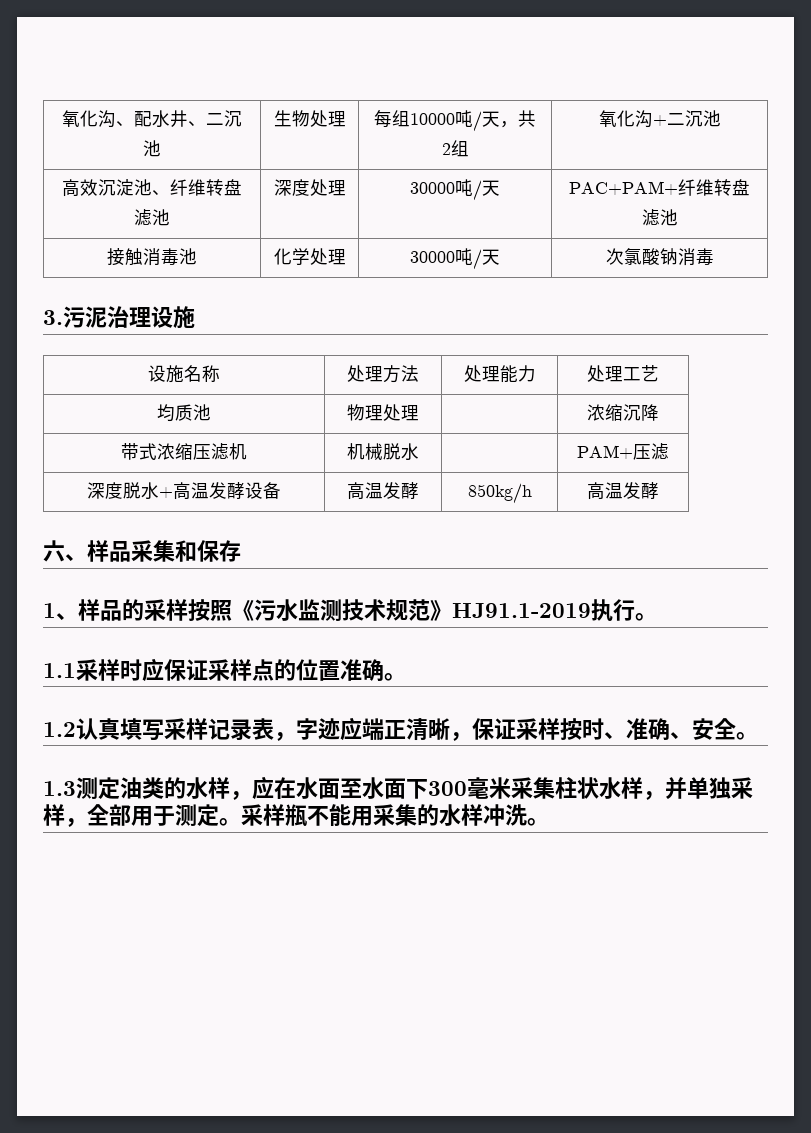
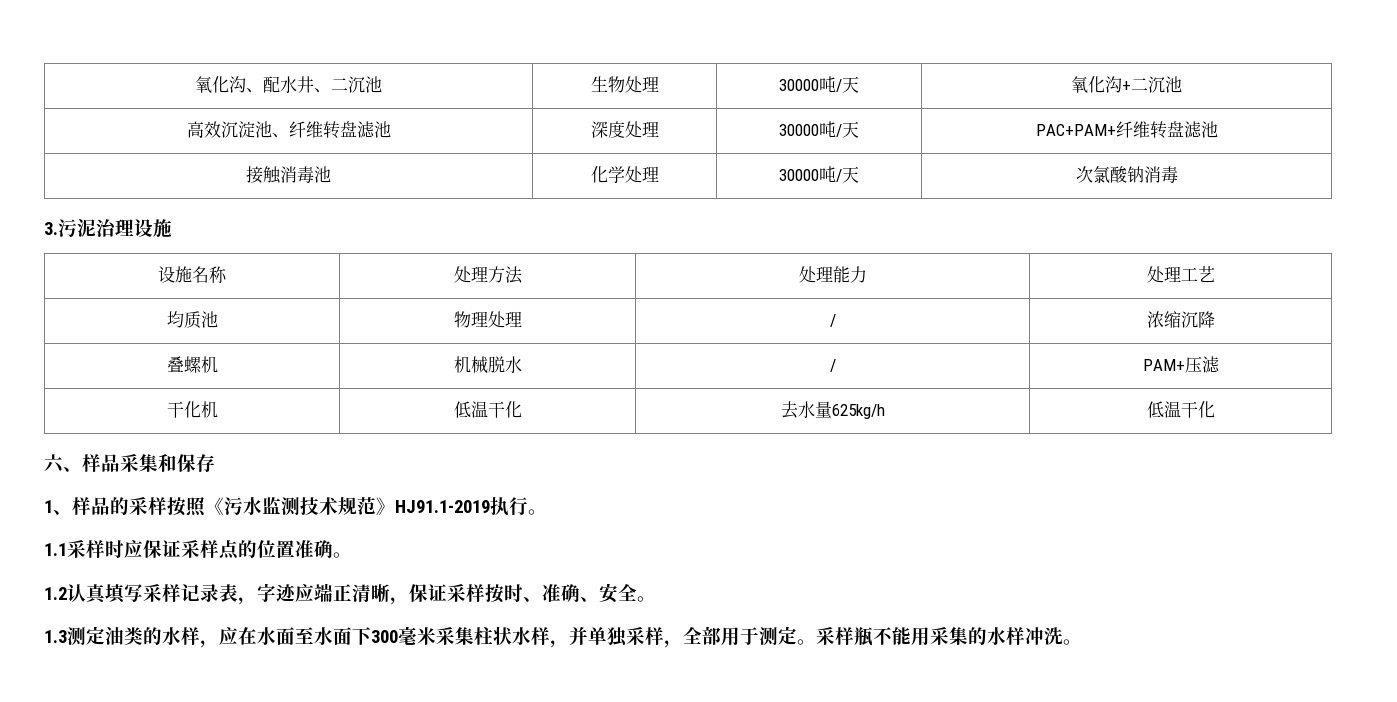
[374,110,536,132] [441,140,469,157] 每组10000吨/天，共2组 -> [779,76,859,93] 30000吨/天
(419, 413) none -> [829,314,836,327] /
[121,443,230,460] 带式浓缩压滤 -> [166,356,202,373] 叠螺
(419, 451) none -> [829,359,836,372] /
[87,482,281,500] [347,482,419,500] [467,483,532,504] [587,482,659,500] 深度脱水+高温发酵设备 | 高温发酵 | 850kg/h | 高温发酵 -> [166,401,218,418] [453,401,522,418] [780,401,885,419] [1146,401,1215,418] 干化机 | 低温干化 | 去水量625kg/h | 低温干化

